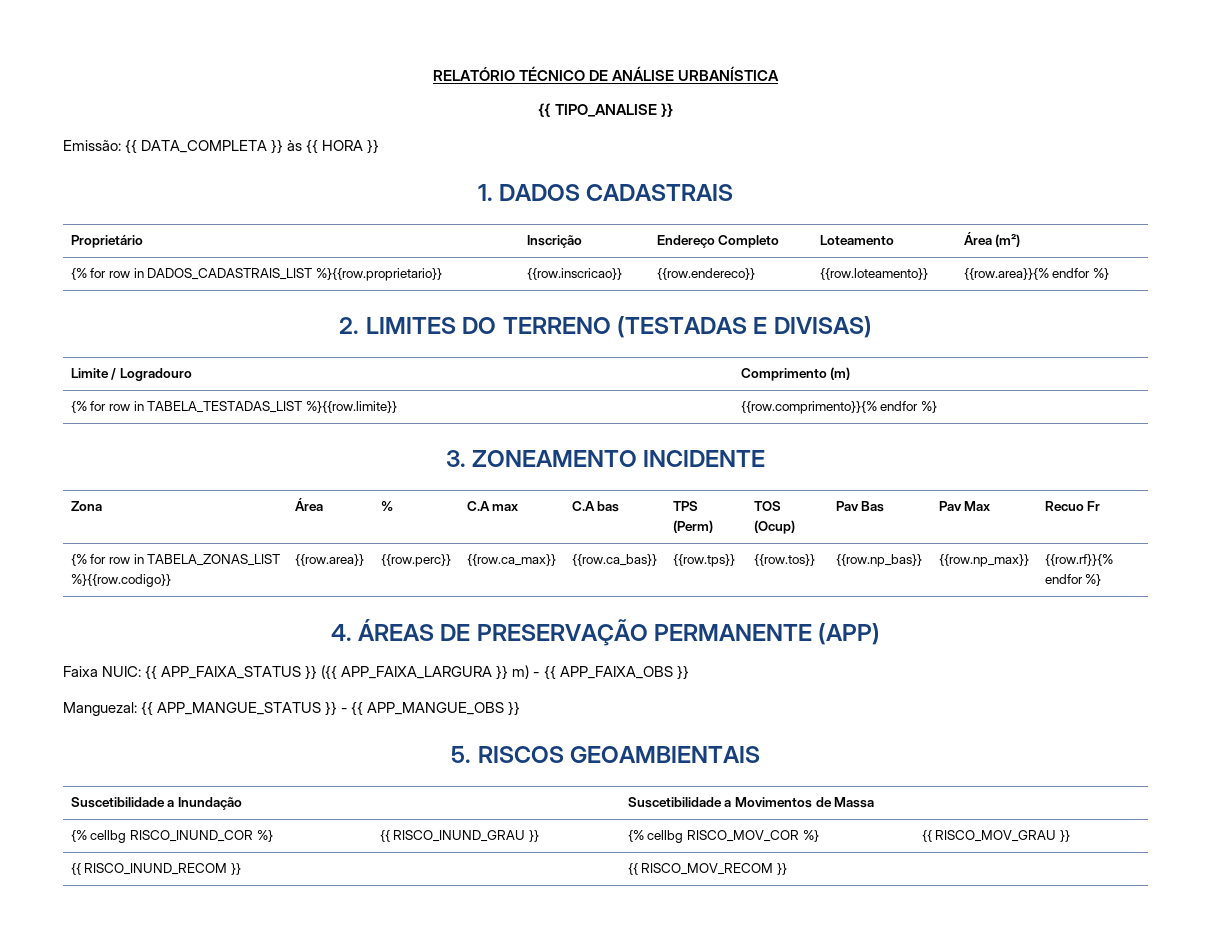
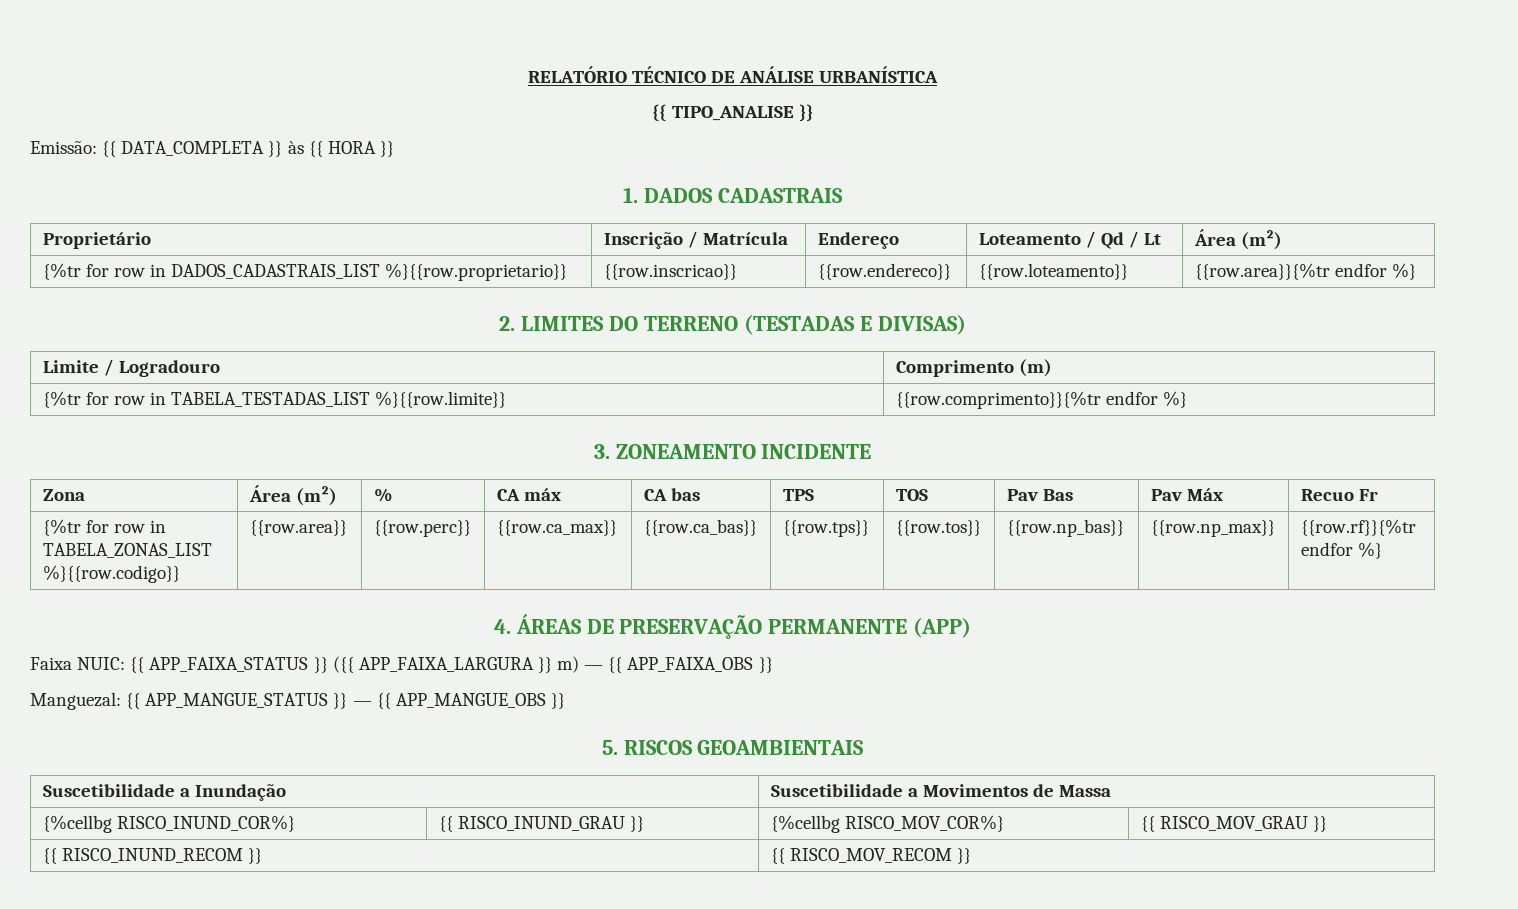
(582, 241) none -> [687,231,789,248] / Matrícula
[718,235,780,248] Completo -> (899, 240) none
(894, 240) none -> [1085,231,1162,249] / Qd / Lt
[70,268,87,280] {% -> [42,263,81,280] {%tr
[963,268,1049,280] {{row.area}}{% -> [1194,263,1330,280] {{row.area}}{%tr
[70,401,87,413] {% -> [42,391,81,408] {%tr
[740,401,877,414] {{row.comprimento}}{% -> [895,391,1101,409] {{row.comprimento}}{%tr
(323, 504) none -> [295,486,337,506] (m²)
[466,501,519,511] [571,501,595,511] C.A max | C.A -> [496,488,561,501] [643,489,667,501] CA máx | CA
[672,520,713,533] (Perm) -> (814, 495) none
[753,520,795,534] (Ocup) -> (928, 495) none
[964,501,991,511] Max -> [1186,488,1223,501] Máx
[70,554,87,566] {% -> [42,519,81,536] {%tr
[1044,554,1113,566] {{row.rf}}{% -> [1300,519,1416,536] {{row.rf}}{%tr
[533,672,540,677] - -> [584,665,604,670] —
[341,708,348,713] - -> [352,701,372,706] —
[70,830,273,843] {% cellbg RISCO_INUND_COR %} -> [42,815,295,833] {%cellbg RISCO_INUND_COR%}
[627,830,819,843] {% cellbg RISCO_MOV_COR %} -> [770,815,1004,833] {%cellbg RISCO_MOV_COR%}

